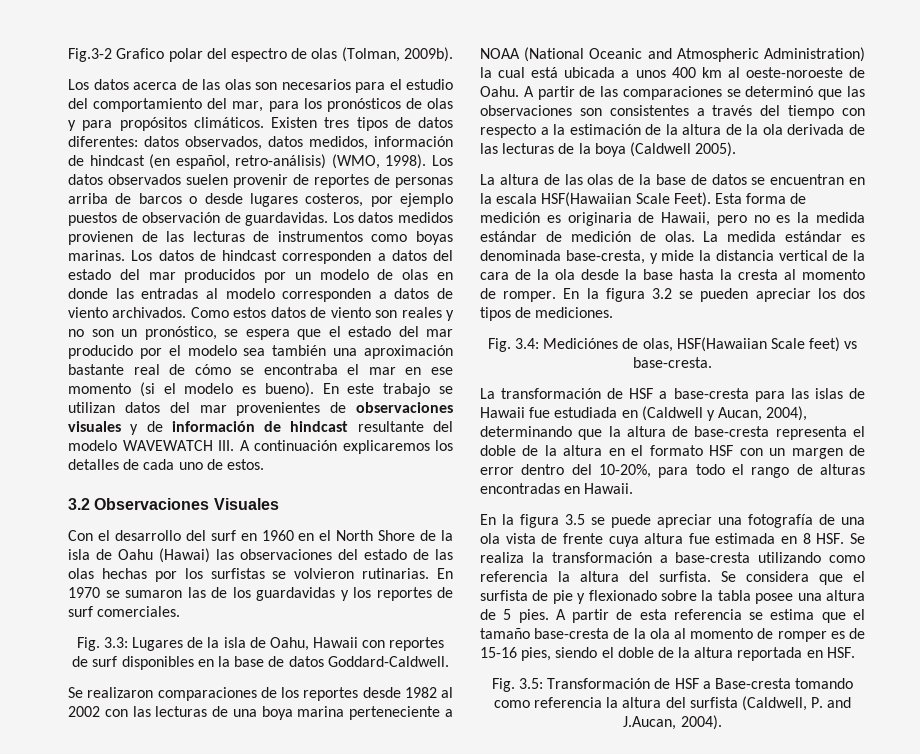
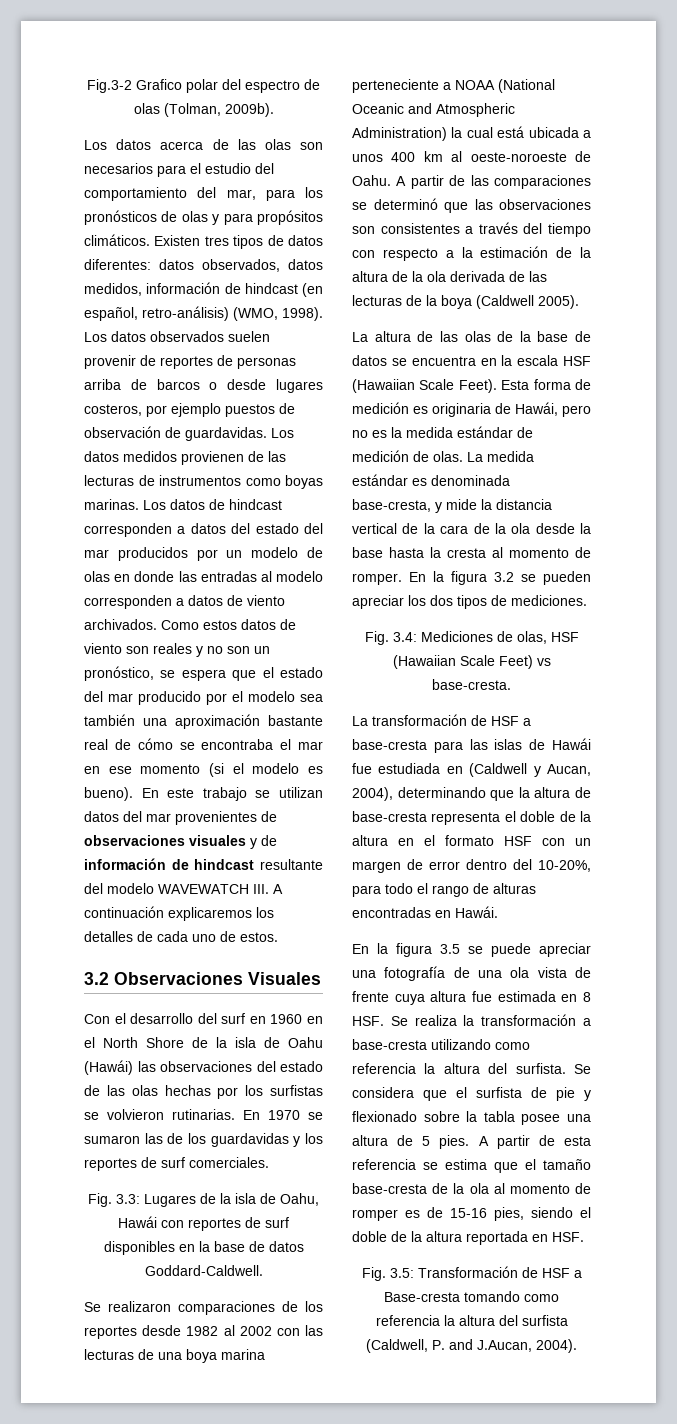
[159,548,210,563] (Hawai) -> [84,1060,133,1075] (Hawái)
[313,637,359,648] Hawaii -> [118,1216,157,1228] Hawái
[770,174,845,185] encuentran -> [411,356,476,366] encuentra
[541,192,632,207] HSF(Hawaiian -> [563,356,591,366] [352,379,415,393] HSF (Hawaiian
[661,212,711,226] Hawaii, -> [515,402,558,416] Hawái,
[543,338,619,349] Mediciónes -> [420,631,493,642] Mediciones
[676,337,841,352] HSF(Hawaiian Scale feet) -> [550,632,579,642] [392,655,533,669] HSF (Hawaiian Scale Feet)
[480,407,525,418] Hawaii -> [552,738,591,750] Hawái
[584,483,634,494] Hawaii. -> [455,906,498,918] Hawái.

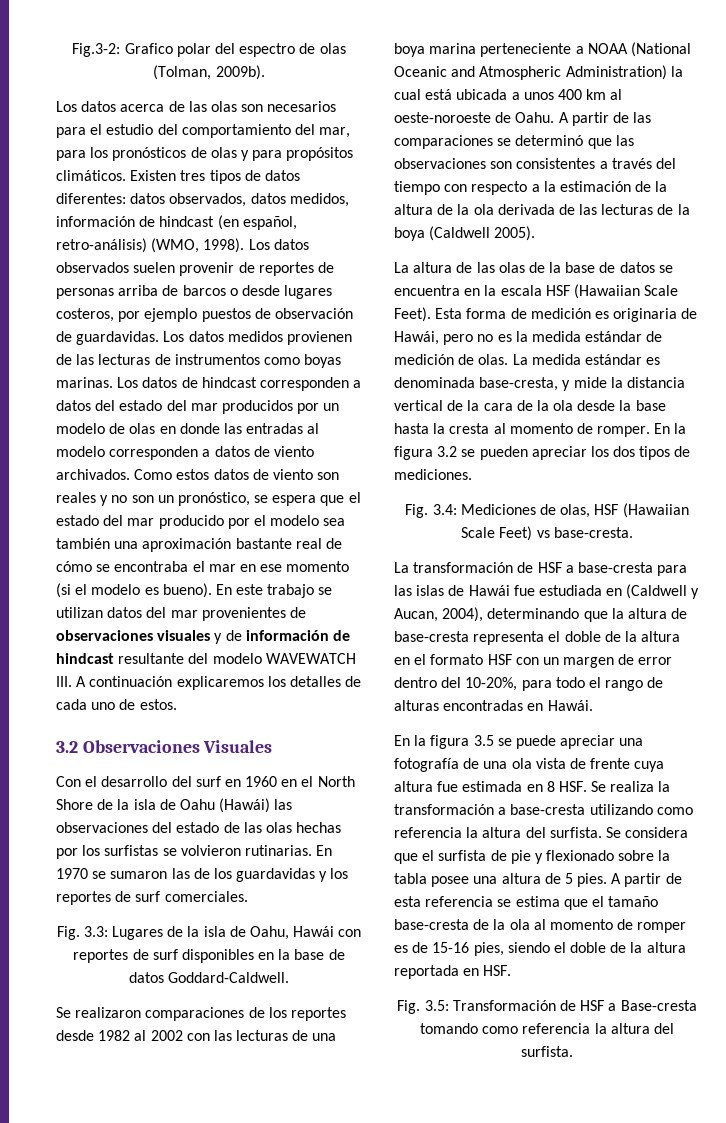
[87,79,132,93] Fig.3-2 -> [72,43,121,57] Fig.3-2:
[521,1315,568,1326] [366,1339,577,1353] surfista (Caldwell, P. and J.Aucan, 2004). -> [521,1046,573,1057] surfista.

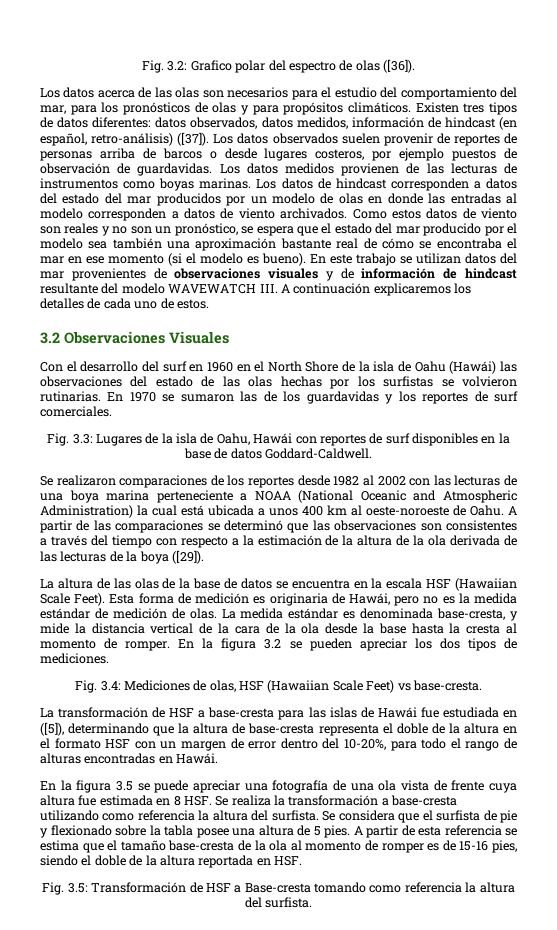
[72,43,121,57] Fig.3-2: -> [142,60,188,73] Fig. 3.2:
[153,65,265,80] (Tolman, 2009b). -> [383,59,415,73] ([36]).
[151,238,245,253] (WMO, 1998). -> [177,132,210,146] ([37]).
[429,226,536,241] (Caldwell 2005). -> [171,550,204,564] ([29]).
[626,584,700,599] [394,607,484,622] (Caldwell y Aucan, 2004), -> [40,722,64,736] ([5]),

